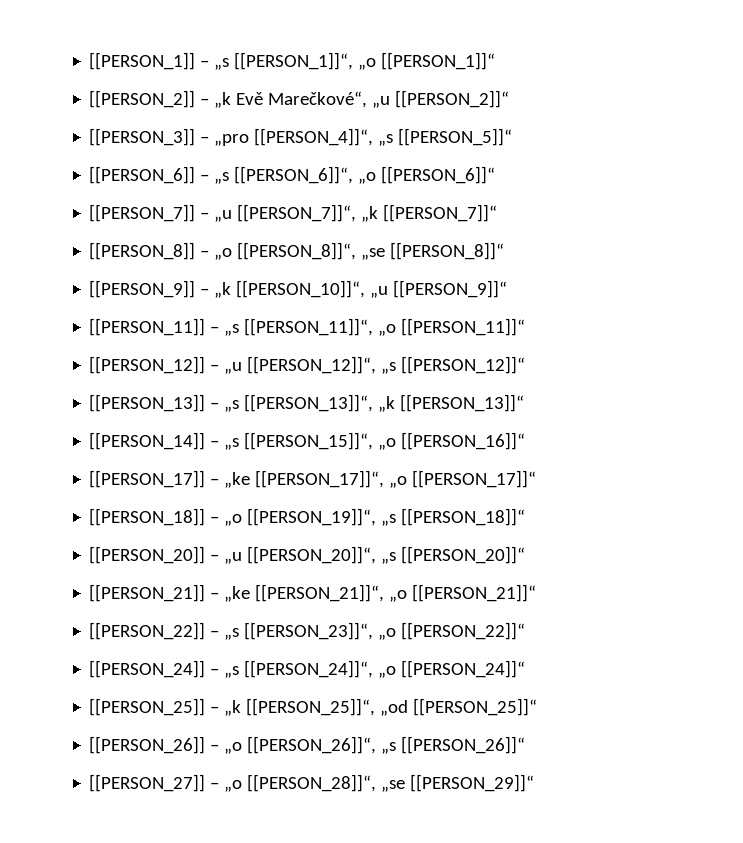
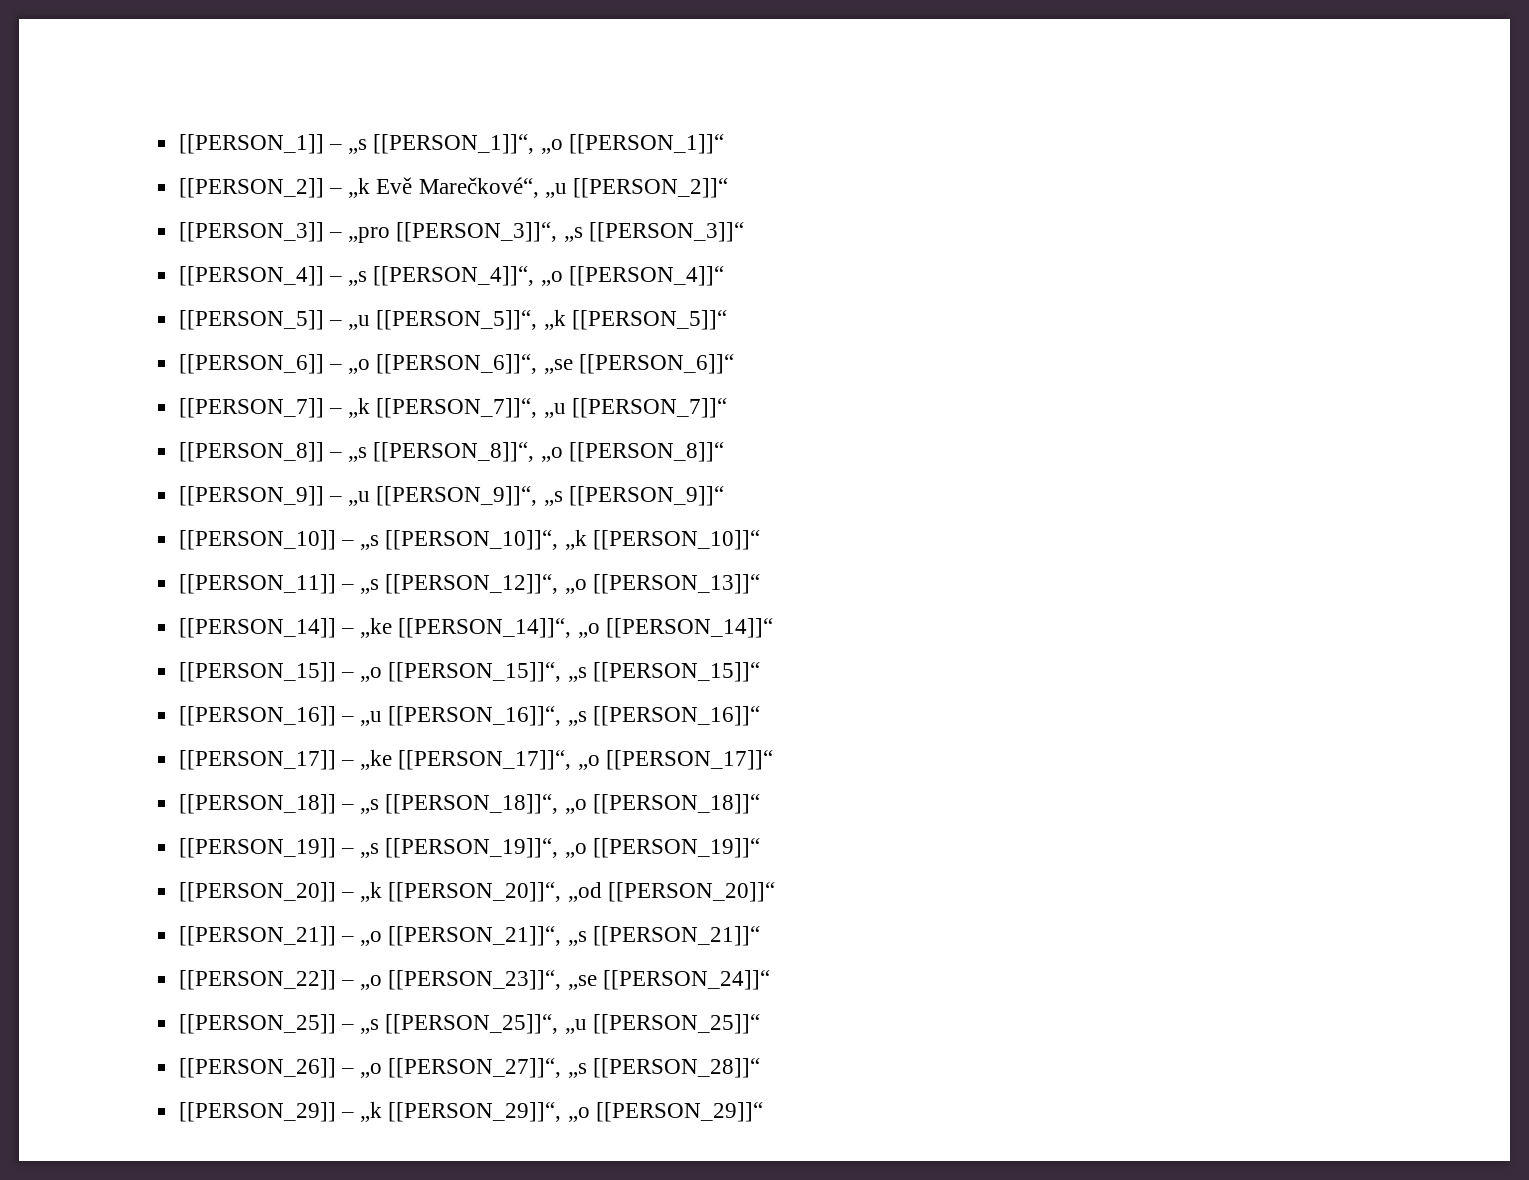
[254,128,394,146] [[PERSON_4]]“, „s -> [396,222,744,242] [178,266,724,286] [178,310,566,330] [[PERSON_3]]“, „s [[PERSON_3]]“ // [[PERSON_4]] – „s [[PERSON_4]]“, „o [[PERSON_4]]“ // [[PERSON_5]] – „u [[PERSON_5]]“, „k
[214,166,377,184] „s [[PERSON_6]]“, „o -> [348,354,573,374] „o [[PERSON_6]]“, „se
[214,204,379,222] „u [[PERSON_7]]“, „k -> [348,398,566,418] „k [[PERSON_7]]“, „u
[214,242,386,260] „o [[PERSON_8]]“, „se -> [348,442,563,462] „s [[PERSON_8]]“, „o
[214,280,508,298] [89,318,526,336] [89,356,526,374] [89,394,525,412] [89,432,397,450] „k [[PERSON_10]]“, „u [[PERSON_9]]“ // [[PERSON_11]] – „s [[PERSON_11]]“, „o [[PERSON_11]]“ // [[PERSON_12]] – „u [[PERSON_12]]“, „s [[PERSON_12]]“ // [[PERSON_13]] – „s [[PERSON_13]]“, „k [[PERSON_13]]“ // [[PERSON_14]] – „s [[PERSON_15]]“, „o -> [348,486,724,506] [178,530,760,550] [178,574,760,594] [178,618,773,638] [178,662,760,682] [178,706,587,726] „u [[PERSON_9]]“, „s [[PERSON_9]]“ // [[PERSON_10]] – „s [[PERSON_10]]“, „k [[PERSON_10]]“ // [[PERSON_11]] – „s [[PERSON_12]]“, „o [[PERSON_13]]“ // [[PERSON_14]] – „ke [[PERSON_14]]“, „o [[PERSON_14]]“ // [[PERSON_15]] – „o [[PERSON_15]]“, „s [[PERSON_15]]“ // [[PERSON_16]] – „u [[PERSON_16]]“, „s
[224,508,526,526] „o [[PERSON_19]]“, „s [[PERSON_18]]“ -> [360,794,760,814] [178,838,760,858] „s [[PERSON_18]]“, „o [[PERSON_18]]“ // [[PERSON_19]] – „s [[PERSON_19]]“, „o [[PERSON_19]]“
[224,546,397,564] „u [[PERSON_20]]“, „s -> [360,882,602,902] „k [[PERSON_20]]“, „od
[224,584,408,602] „ke [[PERSON_21]]“, „o -> [360,926,587,946] „o [[PERSON_21]]“, „s
[224,622,526,640] [89,660,397,678] „s [[PERSON_23]]“, „o [[PERSON_22]]“ // [[PERSON_24]] – „s [[PERSON_24]]“, „o -> [360,970,597,990] „o [[PERSON_23]]“, „se
[224,698,409,716] „k [[PERSON_25]]“, „od -> [360,1014,587,1034] „s [[PERSON_25]]“, „u
[247,736,526,754] [89,774,406,792] [[PERSON_26]]“, „s [[PERSON_26]]“ // [[PERSON_27]] – „o [[PERSON_28]]“, „se -> [388,1058,760,1078] [178,1102,590,1122] [[PERSON_27]]“, „s [[PERSON_28]]“ // [[PERSON_29]] – „k [[PERSON_29]]“, „o

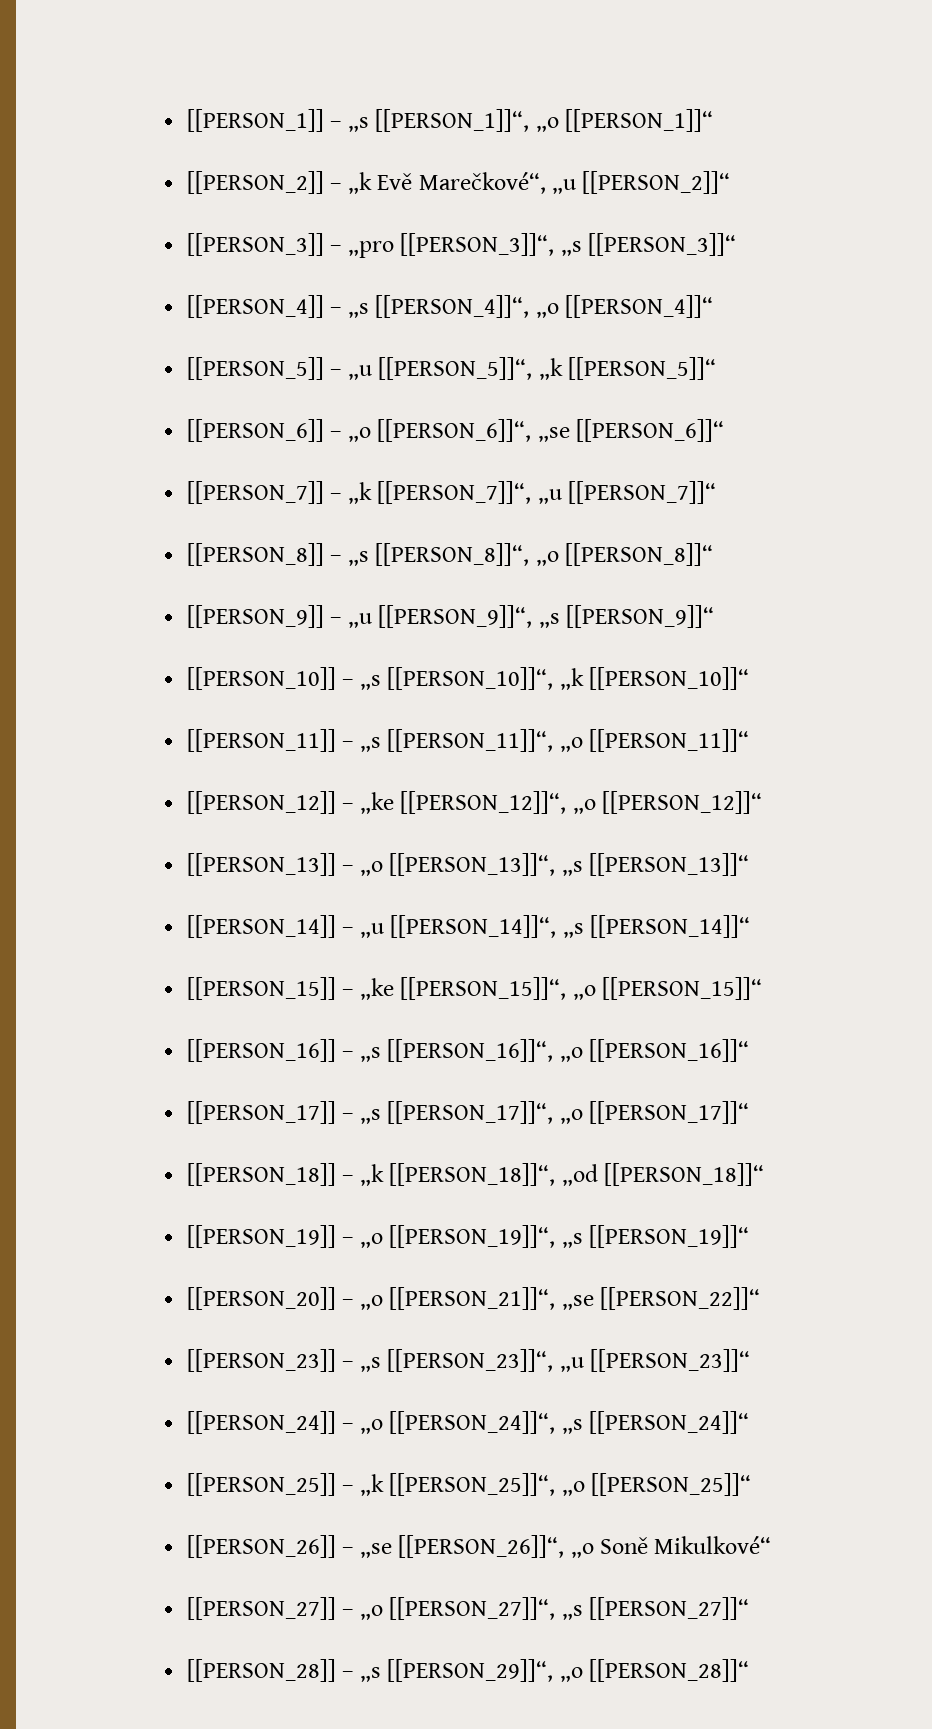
[385,574,587,594] [[PERSON_12]]“, „o -> [387,729,749,752] [186,791,762,814] [186,853,583,876] [[PERSON_11]]“, „o [[PERSON_11]]“ // [[PERSON_12]] – „ke [[PERSON_12]]“, „o [[PERSON_12]]“ // [[PERSON_13]] – „o [[PERSON_13]]“, „s
[360,618,600,638] „ke [[PERSON_14]]“, „o -> [359,915,584,938] „u [[PERSON_14]]“, „s
[360,662,587,682] „o [[PERSON_15]]“, „s -> [359,977,596,1000] „ke [[PERSON_15]]“, „o
[360,706,587,726] „u [[PERSON_16]]“, „s -> [359,1039,583,1062] „s [[PERSON_16]]“, „o
[360,750,393,770] „ke -> [359,1109,381,1124] „s
[360,794,587,814] „s [[PERSON_18]]“, „o -> [359,1163,598,1186] „k [[PERSON_18]]“, „od
[360,838,587,858] „s [[PERSON_19]]“, „o -> [359,1225,583,1248] „o [[PERSON_19]]“, „s
[360,882,775,902] [178,926,760,946] [178,970,597,990] „k [[PERSON_20]]“, „od [[PERSON_20]]“ // [[PERSON_21]] – „o [[PERSON_21]]“, „s [[PERSON_21]]“ // [[PERSON_22]] – „o [[PERSON_23]]“, „se -> [359,1287,760,1310] [186,1349,750,1372] [186,1411,583,1434] „o [[PERSON_21]]“, „se [[PERSON_22]]“ // [[PERSON_23]] – „s [[PERSON_23]]“, „u [[PERSON_23]]“ // [[PERSON_24]] – „o [[PERSON_24]]“, „s
[360,1014,587,1034] „s [[PERSON_25]]“, „u -> [359,1473,585,1496] „k [[PERSON_25]]“, „o
[360,1058,760,1078] [178,1102,383,1122] „o [[PERSON_27]]“, „s [[PERSON_28]]“ // [[PERSON_29]] – „k -> [359,1535,772,1558] [186,1597,749,1620] [186,1659,381,1682] „se [[PERSON_26]]“, „o Soně Mikulkové“ // [[PERSON_27]] – „o [[PERSON_27]]“, „s [[PERSON_27]]“ // [[PERSON_28]] – „s
[595,1102,763,1122] [[PERSON_29]]“ -> [588,1659,749,1682] [[PERSON_28]]“

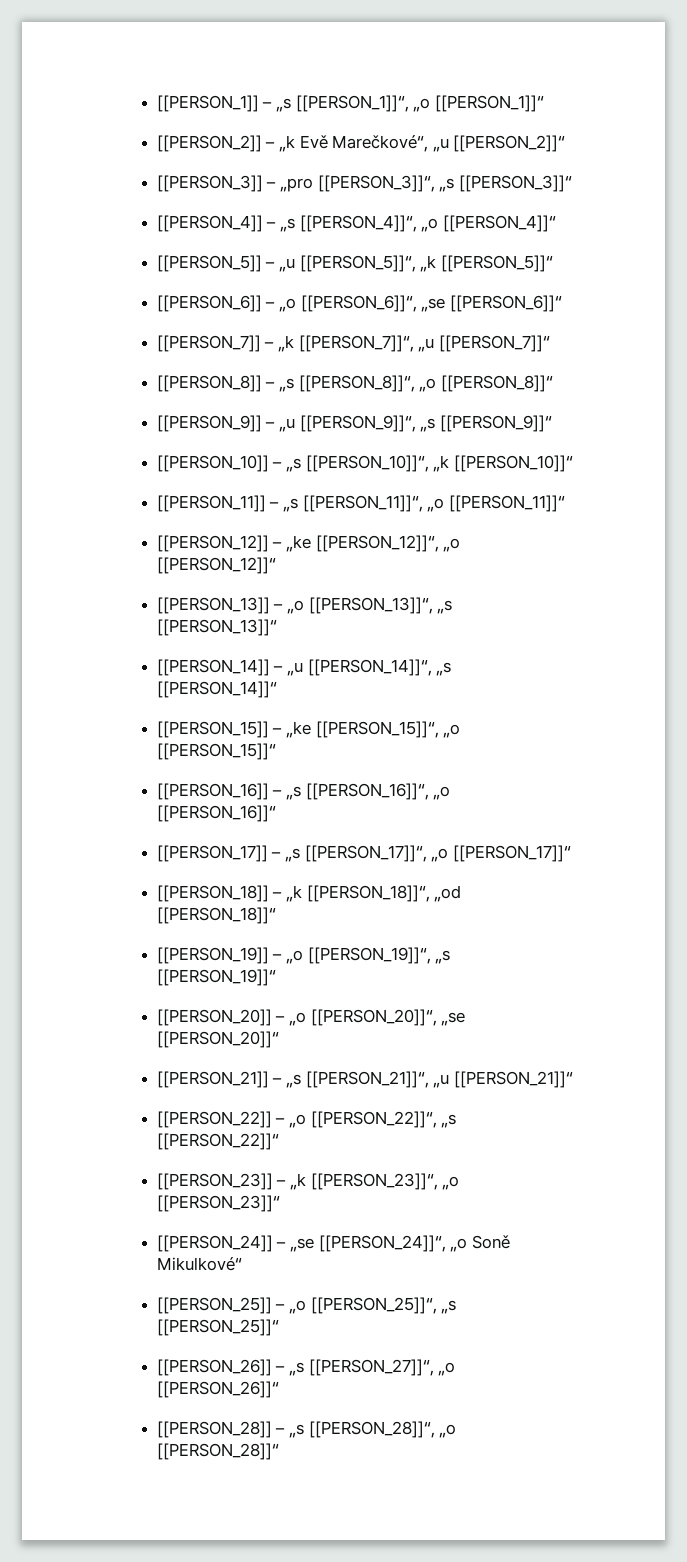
[389,1287,594,1310] [[PERSON_21]]“, „se -> [310,1009,466,1026] [156,1031,279,1048] [156,1071,573,1088] [156,1111,457,1128] [[PERSON_20]]“, „se [[PERSON_20]]“ // [[PERSON_21]] – „s [[PERSON_21]]“, „u [[PERSON_21]]“ // [[PERSON_22]] – „o [[PERSON_22]]“, „s
[359,1349,584,1372] „s [[PERSON_23]]“, „u -> [290,1173,460,1190] „k [[PERSON_23]]“, „o
[359,1411,749,1434] „o [[PERSON_24]]“, „s [[PERSON_24]]“ -> [290,1235,510,1252] [156,1257,242,1271] „se [[PERSON_24]]“, „o Soně Mikulkové“
[359,1473,585,1496] „k [[PERSON_25]]“, „o -> [289,1297,457,1314] „o [[PERSON_25]]“, „s
[359,1535,772,1558] [186,1597,749,1620] „se [[PERSON_26]]“, „o Soně Mikulkové“ // [[PERSON_27]] – „o [[PERSON_27]]“, „s [[PERSON_27]]“ -> [289,1359,456,1376] [156,1381,279,1398] „s [[PERSON_27]]“, „o [[PERSON_26]]“
[387,1659,554,1682] [[PERSON_29]]“, -> [308,1421,435,1438] [[PERSON_28]]“,

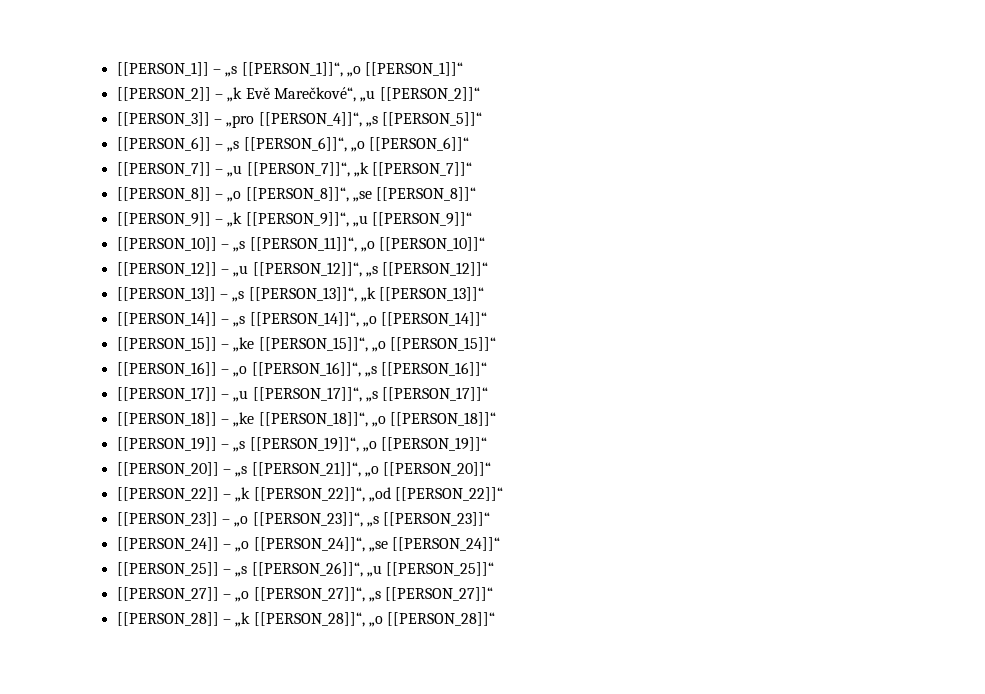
[317,175,572,192] [156,215,556,232] [156,255,437,272] [[PERSON_3]]“, „s [[PERSON_3]]“ // [[PERSON_4]] – „s [[PERSON_4]]“, „o [[PERSON_4]]“ // [[PERSON_5]] – „u [[PERSON_5]]“, „k -> [258,112,379,127] [[PERSON_4]]“, „s
[279,295,446,312] „o [[PERSON_6]]“, „se -> [227,137,366,152] „s [[PERSON_6]]“, „o
[278,335,435,352] „k [[PERSON_7]]“, „u -> [227,162,370,177] „u [[PERSON_7]]“, „k
[279,375,437,392] „s [[PERSON_8]]“, „o -> [227,187,373,202] „o [[PERSON_8]]“, „se
[279,415,436,432] „u [[PERSON_9]]“, „s -> [227,212,369,227] „k [[PERSON_9]]“, „u
[305,455,573,472] [156,495,299,512] [[PERSON_10]]“, „k [[PERSON_10]]“ // [[PERSON_11]] – „s -> (246, 246) none
[448,495,565,512] [[PERSON_11]]“ -> [379,237,486,251] [[PERSON_10]]“
[286,535,461,552] „ke [[PERSON_12]]“, „o -> [233,262,379,277] „u [[PERSON_12]]“, „s
[287,597,453,614] „o [[PERSON_13]]“, „s -> [232,287,377,302] „s [[PERSON_13]]“, „k
[287,659,452,676] „u [[PERSON_14]]“, „s -> [233,312,378,327] „s [[PERSON_14]]“, „o
[286,783,451,800] „s [[PERSON_16]]“, „o -> [233,362,378,377] „o [[PERSON_16]]“, „s
[285,845,449,862] „s [[PERSON_17]]“, „o -> [233,387,379,402] „u [[PERSON_17]]“, „s
[286,885,462,902] „k [[PERSON_18]]“, „od -> [233,412,387,427] „ke [[PERSON_18]]“, „o
[286,947,451,964] „o [[PERSON_19]]“, „s -> [233,437,378,452] „s [[PERSON_19]]“, „o
[289,1009,466,1026] [156,1031,279,1048] [156,1071,573,1088] „o [[PERSON_20]]“, „se [[PERSON_20]]“ // [[PERSON_21]] – „s [[PERSON_21]]“, „u [[PERSON_21]]“ -> [235,462,492,477] „s [[PERSON_21]]“, „o [[PERSON_20]]“
[289,1111,457,1128] „o [[PERSON_22]]“, „s -> [235,487,392,502] „k [[PERSON_22]]“, „od
[290,1173,460,1190] „k [[PERSON_23]]“, „o -> [234,512,380,527] „o [[PERSON_23]]“, „s
[290,1235,510,1252] [156,1257,242,1271] [156,1297,457,1314] [156,1319,279,1336] [156,1359,456,1376] [156,1381,279,1398] „se [[PERSON_24]]“, „o Soně Mikulkové“ // [[PERSON_25]] – „o [[PERSON_25]]“, „s [[PERSON_25]]“ // [[PERSON_26]] – „s [[PERSON_27]]“, „o [[PERSON_26]]“ -> [235,537,501,552] [116,562,495,577] [116,587,494,602] „o [[PERSON_24]]“, „se [[PERSON_24]]“ // [[PERSON_25]] – „s [[PERSON_26]]“, „u [[PERSON_25]]“ // [[PERSON_27]] – „o [[PERSON_27]]“, „s [[PERSON_27]]“
[289,1424,305,1438] „s -> [235,612,251,627] „k

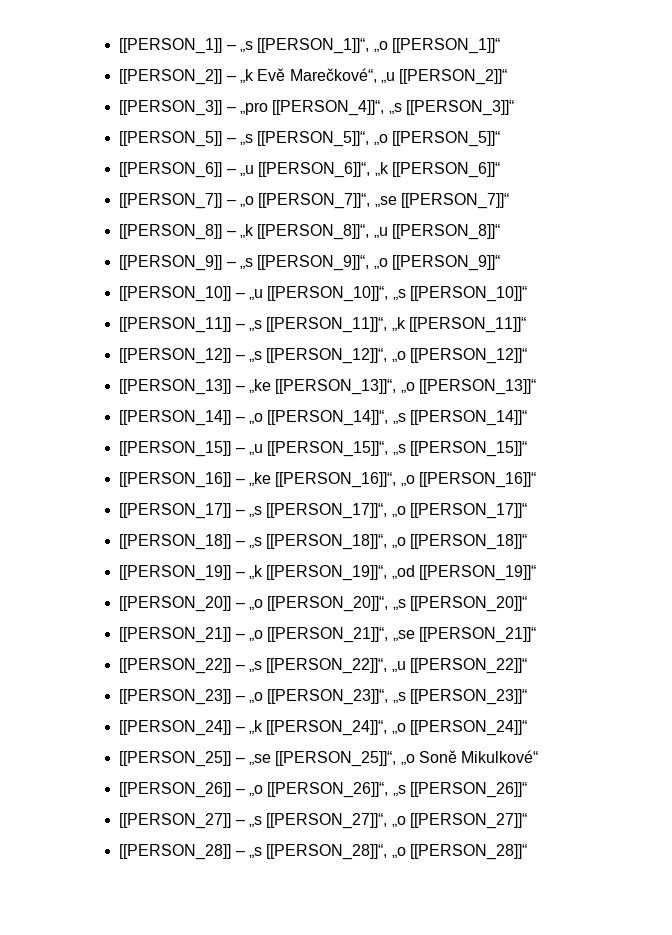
(379, 121) none -> [405,100,514,116] [119,131,388,147] [[PERSON_3]]“ // [[PERSON_5]] – „s [[PERSON_5]]“, „o
[227,137,366,152] „s [[PERSON_6]]“, „o -> [239,162,389,178] „u [[PERSON_6]]“, „k
[227,162,370,177] „u [[PERSON_7]]“, „k -> [239,193,397,209] „o [[PERSON_7]]“, „se
[227,187,373,202] „o [[PERSON_8]]“, „se -> [239,224,388,240] „k [[PERSON_8]]“, „u
[227,212,369,227] „k [[PERSON_9]]“, „u -> [239,255,388,271] „s [[PERSON_9]]“, „o
[233,237,486,252] „s [[PERSON_11]]“, „o [[PERSON_10]]“ -> [248,286,527,302] [119,317,526,333] „u [[PERSON_10]]“, „s [[PERSON_10]]“ // [[PERSON_11]] – „s [[PERSON_11]]“, „k [[PERSON_11]]“
[233,262,379,277] „u [[PERSON_12]]“, „s -> [248,348,406,364] „s [[PERSON_12]]“, „o
[232,287,377,302] „s [[PERSON_13]]“, „k -> [248,379,415,395] „ke [[PERSON_13]]“, „o
[233,312,378,327] „s [[PERSON_14]]“, „o -> [248,410,406,426] „o [[PERSON_14]]“, „s
[233,337,387,352] „ke [[PERSON_15]]“, „o -> [248,441,406,457] „u [[PERSON_15]]“, „s
[233,362,378,377] „o [[PERSON_16]]“, „s -> [248,472,415,488] „ke [[PERSON_16]]“, „o
[233,387,379,402] „u [[PERSON_17]]“, „s -> [248,503,406,519] „s [[PERSON_17]]“, „o
[233,412,255,427] „ke -> [248,537,262,548] „s
[233,437,378,452] „s [[PERSON_19]]“, „o -> [248,565,415,581] „k [[PERSON_19]]“, „od
[235,462,492,477] „s [[PERSON_21]]“, „o [[PERSON_20]]“ -> [248,596,527,612] [119,627,536,643] „o [[PERSON_20]]“, „s [[PERSON_20]]“ // [[PERSON_21]] – „o [[PERSON_21]]“, „se [[PERSON_21]]“
[235,487,392,502] „k [[PERSON_22]]“, „od -> [248,658,406,674] „s [[PERSON_22]]“, „u
[235,537,389,552] „o [[PERSON_24]]“, „se -> [248,720,406,736] „k [[PERSON_24]]“, „o
[235,562,495,577] „s [[PERSON_26]]“, „u [[PERSON_25]]“ -> [248,750,539,767] [119,782,527,798] „se [[PERSON_25]]“, „o Soně Mikulkové“ // [[PERSON_26]] – „o [[PERSON_26]]“, „s [[PERSON_26]]“
[235,587,382,602] „o [[PERSON_27]]“, „s -> [248,813,406,829] „s [[PERSON_27]]“, „o
[235,612,251,627] „k -> [248,847,262,858] „s

